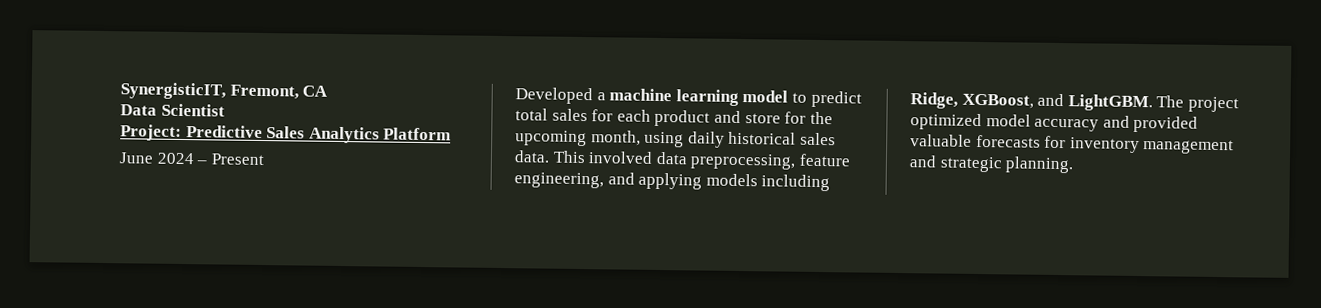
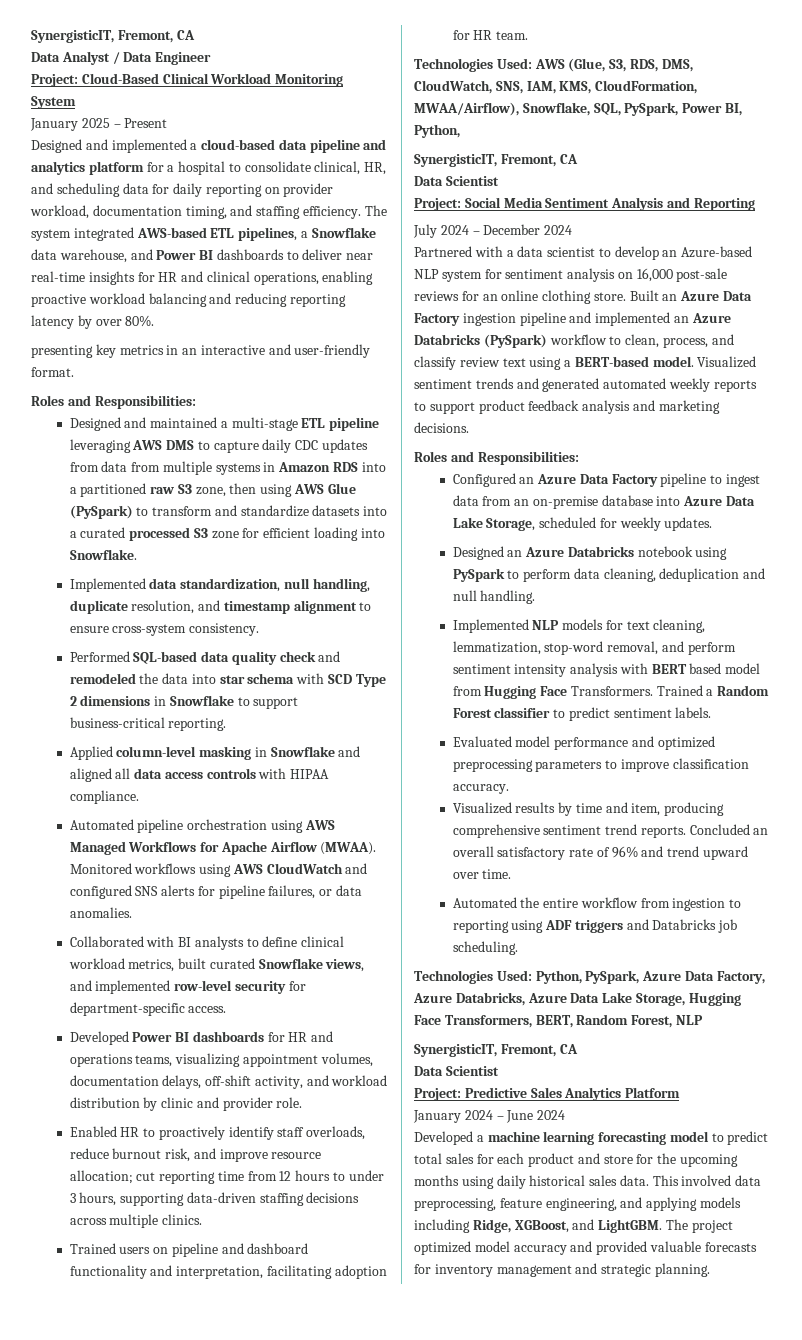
[120,82,329,100] SynergisticIT, Fremont, CA -> [31,30,195,43] [31,51,212,65] [31,73,344,87] [31,96,76,109] [30,118,168,131] [31,139,387,153] [31,161,387,175] [31,183,334,197] [30,205,387,219] [31,227,376,241] [31,249,374,263] [31,271,374,285] [31,293,346,307] [31,315,155,329] [31,344,371,358] [31,367,74,377] [31,395,196,409] [69,417,380,431] [69,439,369,453] [69,461,386,475] [69,483,356,497] [69,505,388,519] [69,527,385,541] [69,549,137,560] [69,578,370,592] [69,600,372,614] [69,623,260,636] [69,651,341,665] [69,673,386,687] [69,695,299,709] [69,717,227,731] [69,746,361,760] [69,768,330,782] [69,790,139,804] [69,819,335,833] [69,841,377,855] [69,863,368,877] [69,885,363,899] [69,907,132,918] [69,936,345,950] [68,958,365,972] [69,980,306,994] [69,1002,227,1016] [69,1031,334,1045] [69,1053,373,1067] [69,1075,388,1089] [69,1097,303,1111] [69,1126,366,1140] [69,1148,322,1162] [69,1170,384,1184] [69,1192,360,1206] [69,1214,203,1228] [69,1243,309,1257] [69,1265,387,1279] [452,30,529,40] [414,58,693,72] [414,80,698,94] [414,102,742,116] [414,124,460,138] [414,154,578,167] [414,176,499,186] [414,197,755,211] [413,224,573,238] [414,246,753,260] [414,268,728,282] [414,290,753,304] [414,312,731,326] [414,334,734,348] [414,356,757,370] [414,378,757,392] [414,400,720,414] [414,422,469,433] [414,451,579,465] [452,473,761,487] [452,495,756,509] [452,517,713,531] [452,546,728,560] [452,568,766,582] [452,590,536,604] [452,619,706,633] [452,641,736,655] [452,663,761,677] [452,685,770,699] [452,707,712,721] [452,736,715,750] [452,758,749,772] [452,784,509,794] [452,802,725,816] [452,824,769,838] [452,846,749,860] [452,869,512,879] [452,897,742,911] [452,919,738,933] [452,941,518,955] [414,970,765,984] [413,992,741,1006] [414,1014,703,1028] [414,1044,578,1057] SynergisticIT, Fremont, CA // Data Analyst / Data Engineer // Project: Cloud-Based Clinical Workload Monitoring System // January 2025 – Present // Designed and implemented a cloud-based data pipeline and analytics platform for a hospital to consolidate clinical, HR, and scheduling data for daily reporting on provider workload, documentation timing, and staffing efficiency. The system integrated AWS-based ETL pipelines, a Snowflake data warehouse, and Power BI dashboards to deliver near real-time insights for HR and clinical operations, enabling proactive workload balancing and reducing reporting latency by over 80%. // presenting key metrics in an interactive and user-friendly format. // Roles and Responsibilities: // Designed and maintained a multi-stage ETL pipeline leveraging AWS DMS to capture daily CDC updates from data from multiple systems in Amazon RDS into a partitioned raw S3 zone, then using AWS Glue (PySpark) to transform and standardize datasets into a curated processed S3 zone for efficient loading into Snowflake. // Implemented data standardization, null handling, duplicate resolution, and timestamp alignment to ensure cross-system consistency. // Performed SQL-based data quality check and remodeled the data into star schema with SCD Type 2 dimensions in Snowflake to support business-critical reporting. // Applied column-level masking in Snowflake and aligned all data access controls with HIPAA compliance. // Automated pipeline orchestration using AWS Managed Workflows for Apache Airflow (MWAA). Monitored workflows using AWS CloudWatch and configured SNS alerts for pipeline failures, or data anomalies. // Collaborated with BI analysts to define clinical workload metrics, built curated Snowflake views, and implemented row-level security for department-specific access. // Developed Power BI dashboards for HR and operations teams, visualizing appointment volumes, documentation delays, off-shift activity, and workload distribution by clinic and provider role. // Enabled HR to proactively identify staff overloads, reduce burnout risk, and improve resource allocation; cut reporting time from 12 hours to under 3 hours, supporting data-driven staffing decisions across multiple clinics. // Trained users on pipeline and dashboard functionality and interpretation, facilitating adoption for HR team. // Technologies Used: AWS (Glue, S3, RDS, DMS, CloudWatch, SNS, IAM, KMS, CloudFormation, MWAA/Airflow), Snowflake, SQL, PySpark, Power BI, Python, // SynergisticIT, Fremont, CA // Data Scientist // Project: Social Media Sentiment Analysis and Reporting // July 2024 – December 2024 // Partnered with a data scientist to develop an Azure-based NLP system for sentiment analysis on 16,000 post-sale reviews for an online clothing store. Built an Azure Data Factory ingestion pipeline and implemented an Azure Databricks (PySpark) workflow to clean, process, and classify review text using a BERT-based model. Visualized sentiment trends and generated automated weekly reports to support product feedback analysis and marketing decisions. // Roles and Responsibilities: // Configured an Azure Data Factory pipeline to ingest data from an on-premise database into Azure Data Lake Storage, scheduled for weekly updates. // Designed an Azure Databricks notebook using PySpark to perform data cleaning, deduplication and null handling. // Implemented NLP models for text cleaning, lemmatization, stop-word removal, and perform sentiment intensity analysis with BERT based model from Hugging Face Transformers. Trained a Random Forest classifier to predict sentiment labels. // Evaluated model performance and optimized preprocessing parameters to improve classification accuracy. // Visualized results by time and item, producing comprehensive sentiment trend reports. Concluded an overall satisfactory rate of 96% and trend upward over time. // Automated the entire workflow from ingestion to reporting using ADF triggers and Databricks job scheduling. // Technologies Used: Python, PySpark, Azure Data Factory, Azure Databricks, Azure Data Lake Storage, Hugging Face Transformers, BERT, Random Forest, NLP // SynergisticIT, Fremont, CA
(452, 134) none -> [413,1110,504,1123] January 2024 –
[196,153,264,166] – Present -> (566, 1115) none
(739, 97) none -> [598,1132,667,1145] forecasting
[590,130,641,146] month, -> [414,1175,459,1186] months

